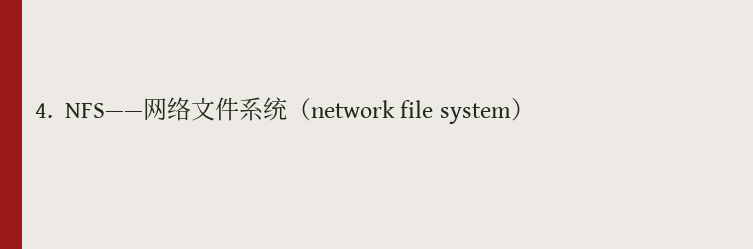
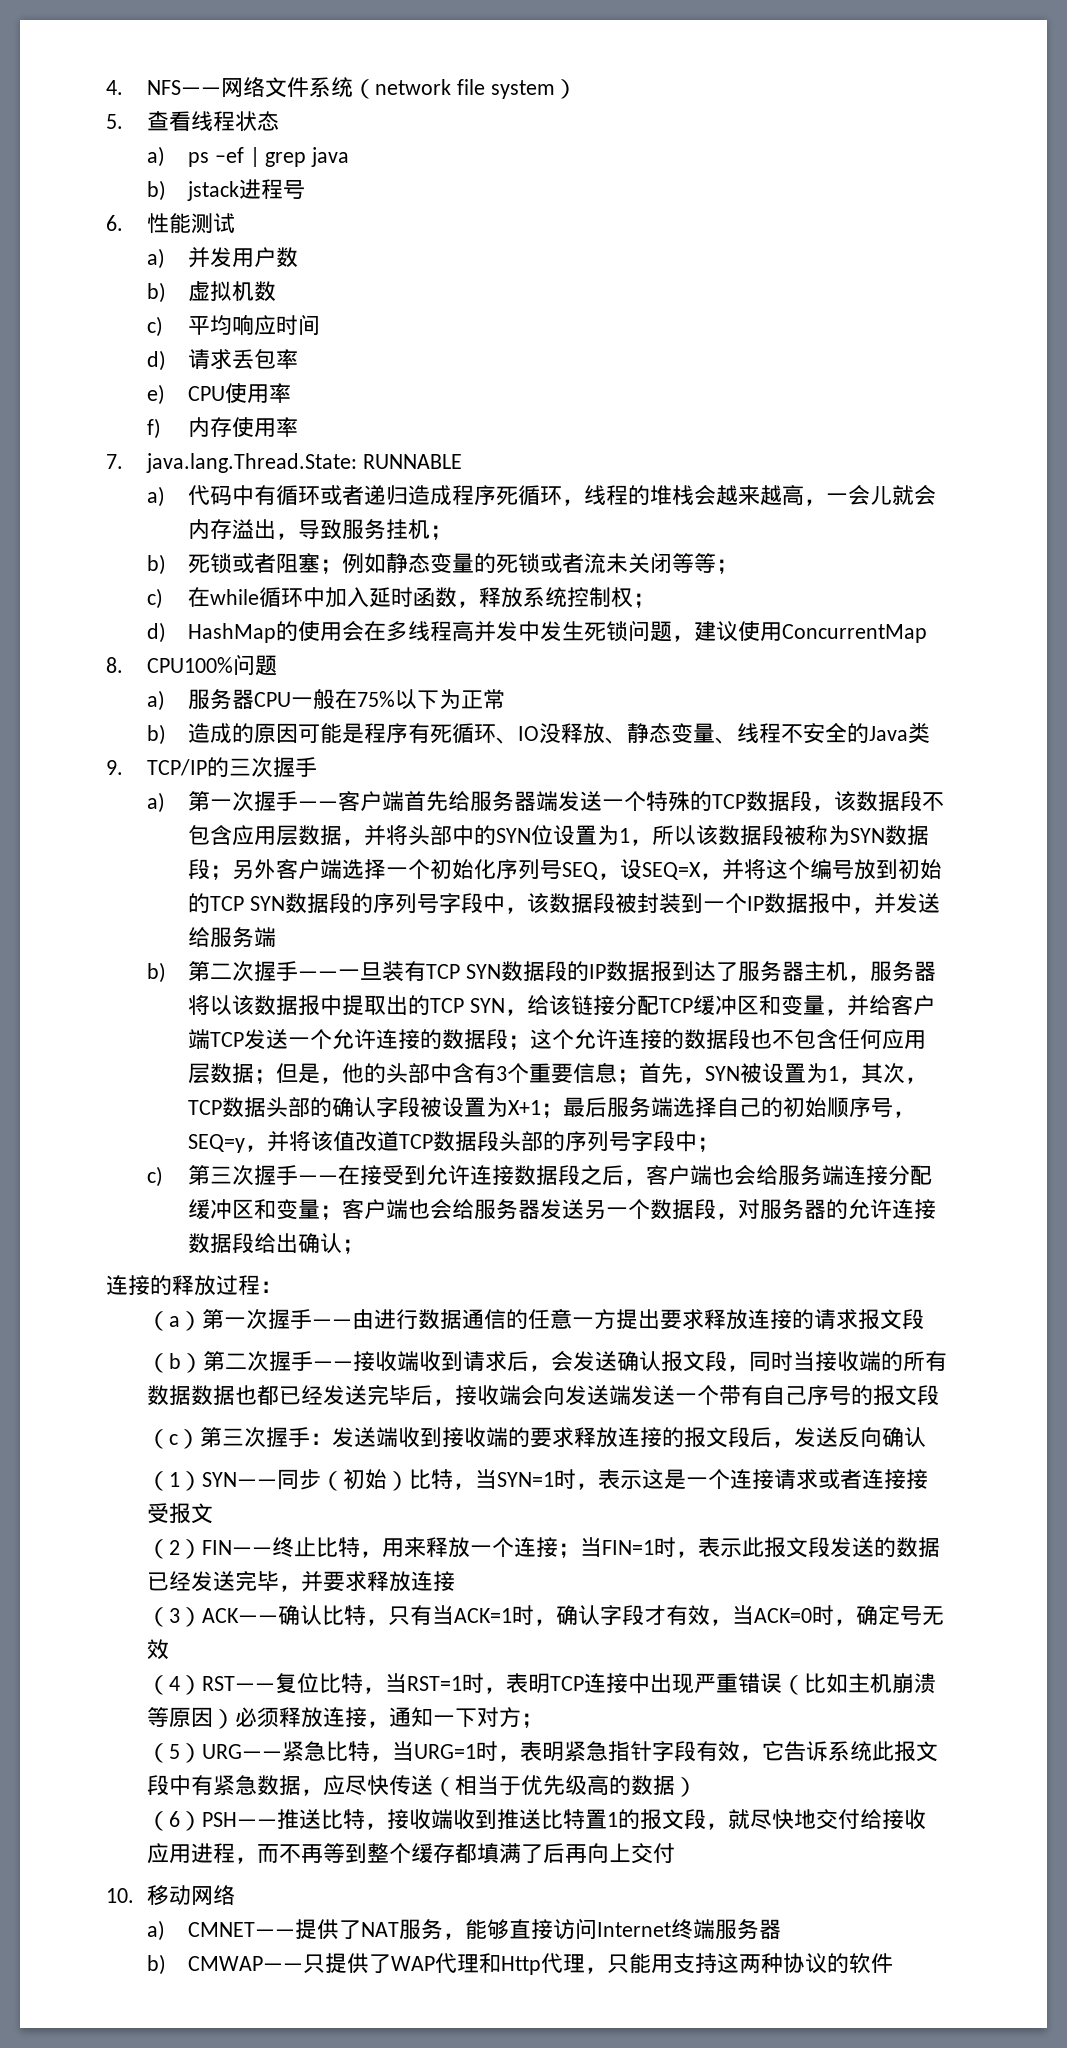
(535, 109) none -> [106,111,279,132] [146,146,350,167] [146,179,305,201] [106,213,235,234] [146,247,298,269] [146,281,276,303] [146,314,320,337] [146,349,298,371] [146,383,291,405] [146,417,298,439] [106,453,462,473] [146,485,936,507] [187,519,452,540] [146,552,738,575] [146,587,655,609] [146,620,927,643] [106,654,277,676] [146,689,505,711] [146,723,930,745] [106,757,317,777] [146,791,944,813] [187,824,929,846] [187,858,942,880] [187,893,940,914] [187,927,276,948] [146,961,936,983] [187,994,935,1016] [187,1029,926,1050] [187,1062,927,1084] [187,1097,915,1118] [187,1130,719,1153] [146,1165,932,1187] [187,1199,936,1220] [187,1233,364,1254] [106,1275,282,1296] [146,1308,924,1331] [146,1351,947,1373] [146,1384,939,1406] [146,1427,926,1449] [146,1469,928,1491] [146,1503,213,1524] [146,1537,940,1559] [146,1570,455,1592] [146,1605,944,1627] [146,1639,169,1660] [146,1673,936,1695] [146,1707,543,1729] [146,1741,938,1763] [146,1775,697,1797] [146,1809,926,1831] [146,1843,675,1864] [106,1885,235,1906] [146,1918,781,1941] [146,1953,893,1975] // 5.查看线程状态 // a) ps –ef | grep java // b) jstack进程号 // 6.性能测试 // a)并发用户数 // b)虚拟机数 // c)平均响应时间 // d)请求丢包率 // e) CPU使用率 // f)内存使用率 // 7. java.lang.Thread.State: RUNNABLE // a)代码中有循环或者递归造成程序死循环，线程的堆栈会越来越高，一会儿就会内存溢出，导致服务挂机； // b)死锁或者阻塞；例如静态变量的死锁或者流未关闭等等； // c)在while循环中加入延时函数，释放系统控制权； // d) HashMap的使用会在多线程高并发中发生死锁问题，建议使用ConcurrentMap // 8. CPU100%问题 // a)服务器CPU一般在75%以下为正常 // b)造成的原因可能是程序有死循环、IO没释放、静态变量、线程不安全的Java类 // 9. TCP/IP的三次握手 // a)第一次握手——客户端首先给服务器端发送一个特殊的TCP数据段，该数据段不包含应用层数据，并将头部中的SYN位设置为1，所以该数据段被称为SYN数据段；另外客户端选择一个初始化序列号SEQ，设SEQ=X，并将这个编号放到初始的TCP SYN数据段的序列号字段中，该数据段被封装到一个IP数据报中，并发送给服务端 // b)第二次握手——一旦装有TCP SYN数据段的IP数据报到达了服务器主机，服务器将以该数据报中提取出的TCP SYN，给该链接分配TCP缓冲区和变量，并给客户端TCP发送一个允许连接的数据段；这个允许连接的数据段也不包含任何应用层数据；但是，他的头部中含有3个重要信息；首先，SYN被设置为1，其次，TCP数据头部的确认字段被设置为X+1；最后服务端选择自己的初始顺序号，SEQ=y，并将该值改道TCP数据段头部的序列号字段中； // c)第三次握手——在接受到允许连接数据段之后，客户端也会给服务端连接分配缓冲区和变量；客户端也会给服务器发送另一个数据段，对服务器的允许连接数据段给出确认； // 连接的释放过程： // （a）第一次握手——由进行数据通信的任意一方提出要求释放连接的请求报文段 // （b）第二次握手——接收端收到请求后，会发送确认报文段，同时当接收端的所有数据数据也都已经发送完毕后，接收端会向发送端发送一个带有自己序号的报文段 // （c）第三次握手：发送端收到接收端的要求释放连接的报文段后，发送反向确认 // （1）SYN——同步（初始）比特，当SYN=1时，表示这是一个连接请求或者连接接受报文 // （2）FIN——终止比特，用来释放一个连接；当FIN=1时，表示此报文段发送的数据已经发送完毕，并要求释放连接 // （3）ACK——确认比特，只有当ACK=1时，确认字段才有效，当ACK=0时，确定号无效 // （4）RST——复位比特，当RST=1时，表明TCP连接中出现严重错误（比如主机崩溃等原因）必须释放连接，通知一下对方； // （5）URG——紧急比特，当URG=1时，表明紧急指针字段有效，它告诉系统此报文段中有紧急数据，应尽快传送（相当于优先级高的数据） // （6）PSH——推送比特，接收端收到推送比特置1的报文段，就尽快地交付给接收应用进程，而不再等到整个缓存都填满了后再向上交付 // 10.移动网络 // a) CMNET——提供了NAT服务，能够直接访问Internet终端服务器 // b) CMWAP——只提供了WAP代理和Http代理，只能用支持这两种协议的软件

